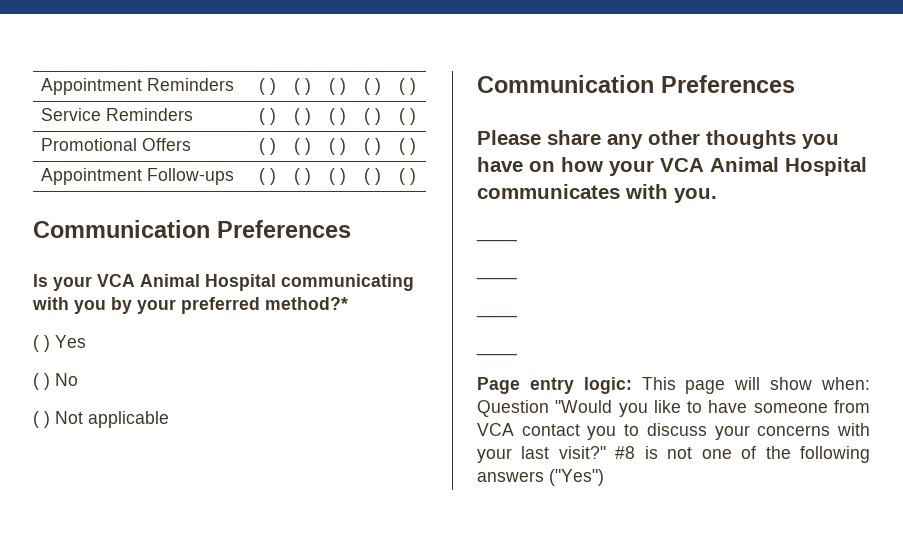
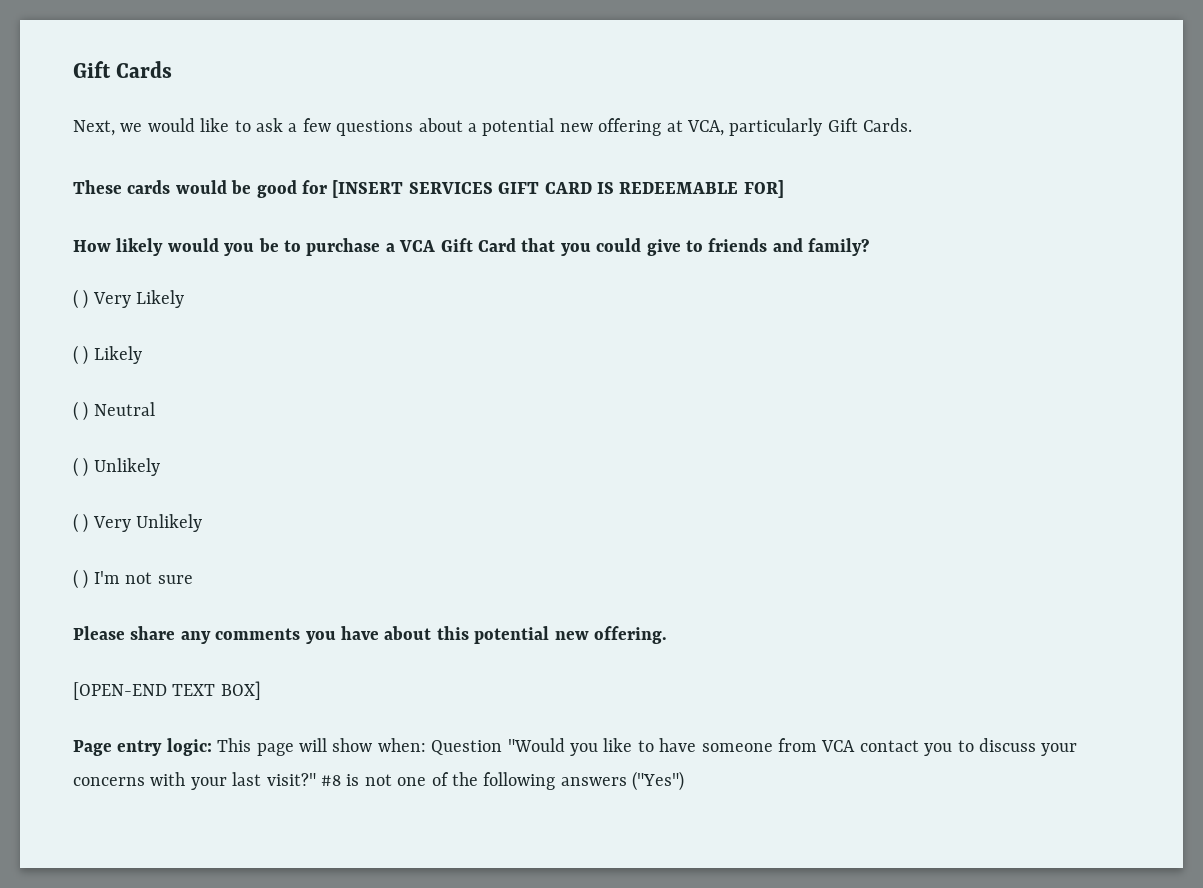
[40,78,234,95] [258,78,276,95] [293,78,311,95] [328,78,346,95] [363,78,381,95] [399,78,416,95] [40,108,193,121] [258,108,276,125] [293,108,311,125] [328,108,346,125] [363,108,381,125] [399,108,416,125] [40,138,191,151] [258,138,276,155] [293,138,311,155] [328,138,346,155] [363,138,381,155] [399,138,416,155] [40,168,234,185] [258,168,276,185] [293,168,311,185] [328,168,346,185] [363,168,381,185] [399,168,416,185] [33,220,351,238] [33,274,414,291] [32,297,348,314] [33,335,86,352] [33,373,78,390] [33,411,169,428] [477,75,795,93] [477,130,839,149] [477,157,867,176] [477,184,717,203] [476,238,517,242] [476,276,517,280] [476,314,517,318] [476,352,517,356] Appointment Reminders | ( ) | ( ) | ( ) | ( ) | ( ) // Service Reminders | ( ) | ( ) | ( ) | ( ) | ( ) // Promotional Offers | ( ) | ( ) | ( ) | ( ) | ( ) // Appointment Follow-ups | ( ) | ( ) | ( ) | ( ) | ( ) // Communication Preferences // Is your VCA Animal Hospital communicating with you by your preferred method?* // ( ) Yes // ( ) No // ( ) Not applicable // Communication Preferences // Please share any other thoughts you have on how your VCA Animal Hospital communicates with you. // ____ // ____ // ____ // ____ -> [73,61,173,78] [73,118,913,136] [73,180,784,198] [73,238,870,256] [73,289,185,309] [73,345,142,365] [73,401,155,421] [73,457,160,477] [73,513,203,533] [73,569,193,589] [73,626,667,644] [73,681,261,700] Gift Cards // Next, we would like to ask a few questions about a potential new offering at VCA, particularly Gift Cards. // These cards would be good for [INSERT SERVICES GIFT CARD IS REDEEMABLE FOR] // How likely would you be to purchase a VCA Gift Card that you could give to friends and family? // ( ) Very Likely // ( ) Likely // ( ) Neutral // ( ) Unlikely // ( ) Very Unlikely // ( ) I'm not sure // Please share any comments you have about this potential new offering. // [OPEN-END TEXT BOX]

